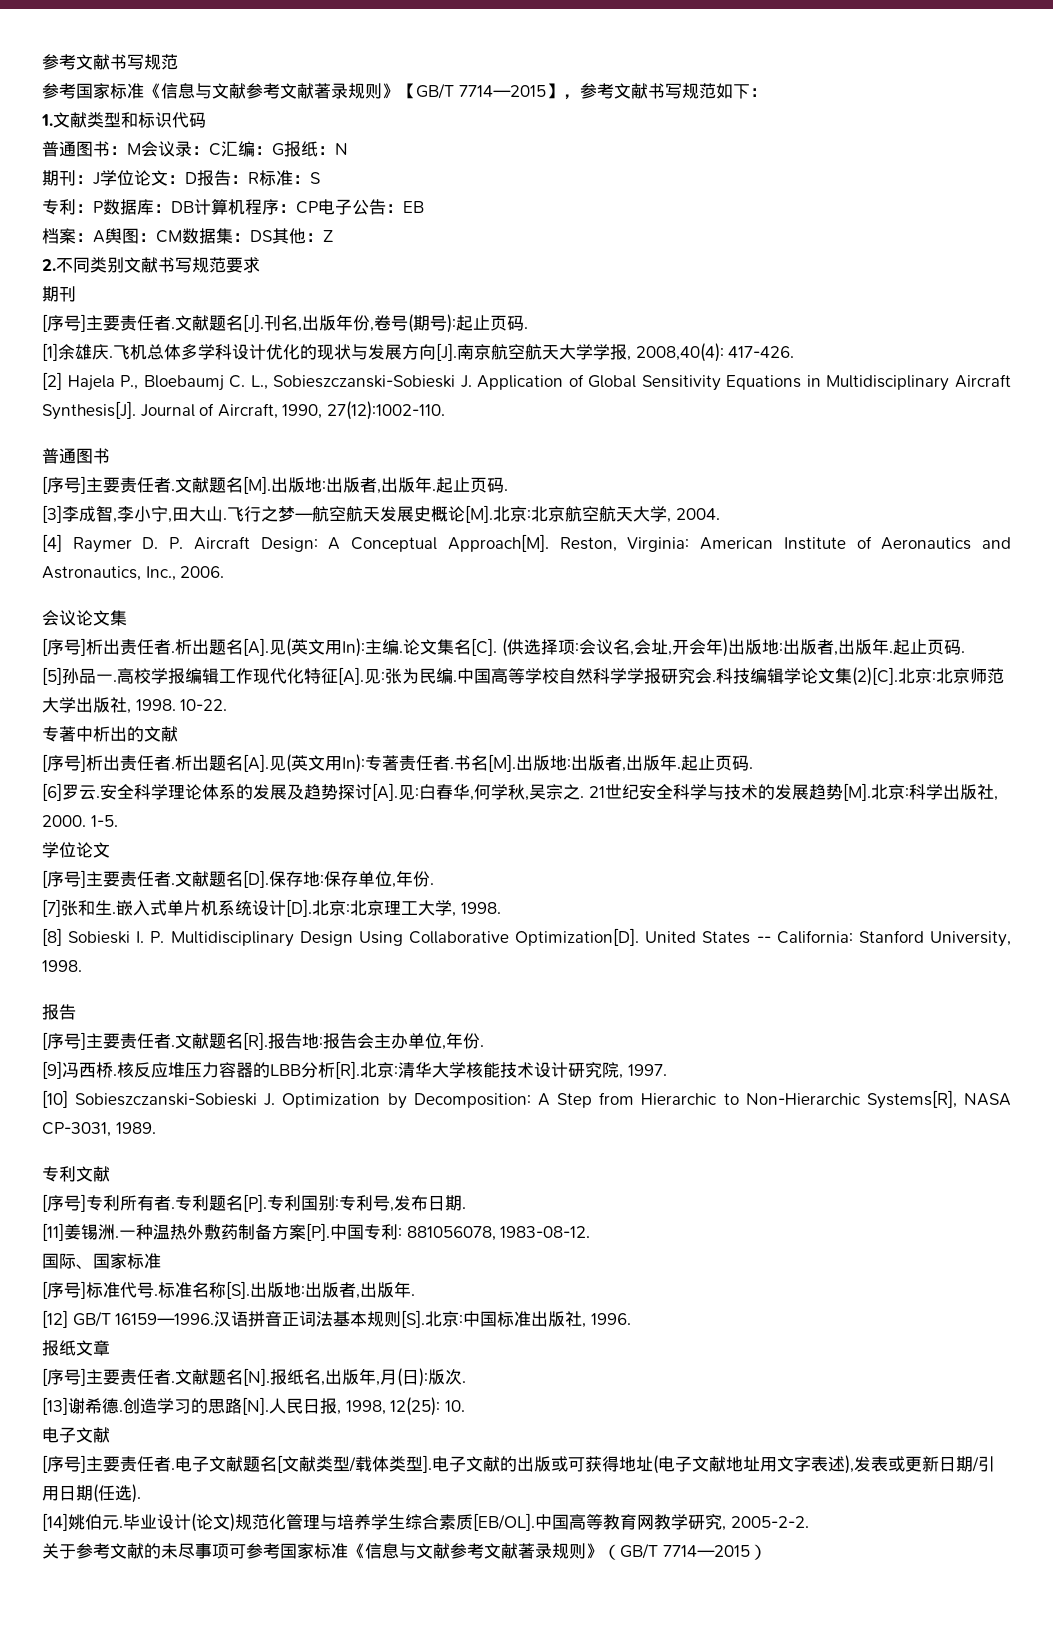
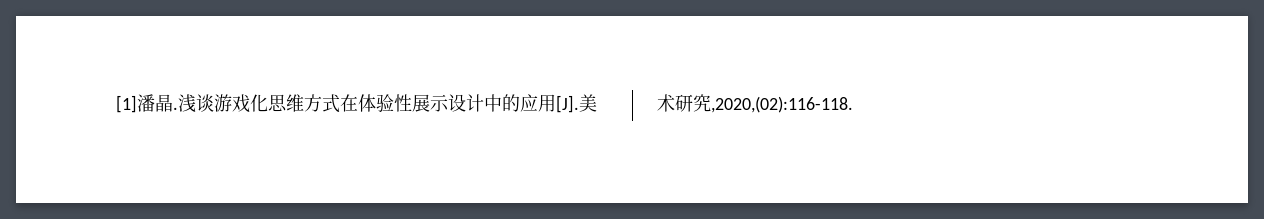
[42,54,178,70] [42,83,767,100] [41,112,206,128] [42,141,348,157] [42,170,320,186] [42,199,424,215] [42,228,333,244] [42,257,260,273] [42,286,76,302] [42,314,528,333] [42,343,795,362] [42,372,1011,391] [42,401,445,420] [42,448,110,464] [42,476,508,494] [42,505,720,523] [42,534,1012,553] [42,566,225,581] [42,610,127,626] [42,638,965,657] [42,667,1004,686] [42,697,228,714] [42,726,178,742] [42,754,753,773] [42,783,998,801] [42,815,118,827] [42,842,110,858] [42,870,434,888] [42,899,501,917] [42,928,1011,947] [42,960,82,972] [42,1004,76,1020] [42,1032,484,1050] [42,1061,667,1079] [42,1090,1012,1109] [42,1122,156,1137] [42,1166,110,1182] [42,1194,466,1212] [42,1223,591,1241] [42,1253,161,1269] [42,1281,415,1299] [42,1310,631,1328] [42,1340,110,1356] [42,1368,466,1387] [42,1397,465,1416] [42,1427,110,1443] [42,1455,995,1474] [42,1484,141,1503] [42,1513,809,1532] [42,1543,767,1560] 参考文献书写规范 // 参考国家标准《信息与文献参考文献著录规则》【GB/T 7714—2015】，参考文献书写规范如下： // 1.文献类型和标识代码 // 普通图书：M会议录：C汇编：G报纸：N // 期刊：J学位论文：D报告：R标准：S // 专利：P数据库：DB计算机程序：CP电子公告：EB // 档案：A舆图：CM数据集：DS其他：Z // 2.不同类别文献书写规范要求 // 期刊 // [序号]主要责任者.文献题名[J].刊名,出版年份,卷号(期号):起止页码. // [1]余雄庆.飞机总体多学科设计优化的现状与发展方向[J].南京航空航天大学学报, 2008,40(4): 417-426. // [2] Hajela P., Bloebaumj C. L., Sobieszczanski-Sobieski J. Application of Global Sensitivity Equations in Multidisciplinary Aircraft Synthesis[J]. Journal of Aircraft, 1990, 27(12):1002-110. // 普通图书 // [序号]主要责任者.文献题名[M].出版地:出版者,出版年.起止页码. // [3]李成智,李小宁,田大山.飞行之梦—航空航天发展史概论[M].北京:北京航空航天大学, 2004. // [4] Raymer D. P. Aircraft Design: A Conceptual Approach[M]. Reston, Virginia: American Institute of Aeronautics and Astronautics, Inc., 2006. // 会议论文集 // [序号]析出责任者.析出题名[A].见(英文用In):主编.论文集名[C]. (供选择项:会议名,会址,开会年)出版地:出版者,出版年.起止页码. // [5]孙品一.高校学报编辑工作现代化特征[A].见:张为民编.中国高等学校自然科学学报研究会.科技编辑学论文集(2)[C].北京:北京师范大学出版社, 1998. 10-22. // 专著中析出的文献 // [序号]析出责任者.析出题名[A].见(英文用In):专著责任者.书名[M].出版地:出版者,出版年.起止页码. // [6]罗云.安全科学理论体系的发展及趋势探讨[A].见:白春华,何学秋,吴宗之. 21世纪安全科学与技术的发展趋势[M].北京:科学出版社, 2000. 1-5. // 学位论文 // [序号]主要责任者.文献题名[D].保存地:保存单位,年份. // [7]张和生.嵌入式单片机系统设计[D].北京:北京理工大学, 1998. // [8] Sobieski I. P. Multidisciplinary Design Using Collaborative Optimization[D]. United States -- California: Stanford University, 1998. // 报告 // [序号]主要责任者.文献题名[R].报告地:报告会主办单位,年份. // [9]冯西桥.核反应堆压力容器的LBB分析[R].北京:清华大学核能技术设计研究院, 1997. // [10] Sobieszczanski-Sobieski J. Optimization by Decomposition: A Step from Hierarchic to Non-Hierarchic Systems[R], NASA CP-3031, 1989. // 专利文献 // [序号]专利所有者.专利题名[P].专利国别:专利号,发布日期. // [11]姜锡洲.一种温热外敷药制备方案[P].中国专利: 881056078, 1983-08-12. // 国际、国家标准 // [序号]标准代号.标准名称[S].出版地:出版者,出版年. // [12] GB/T 16159—1996.汉语拼音正词法基本规则[S].北京:中国标准出版社, 1996. // 报纸文章 // [序号]主要责任者.文献题名[N].报纸名,出版年,月(日):版次. // [13]谢希德.创造学习的思路[N].人民日报, 1998, 12(25): 10. // 电子文献 // [序号]主要责任者.电子文献题名[文献类型/载体类型].电子文献的出版或可获得地址(电子文献地址用文字表述),发表或更新日期/引用日期(任选). // [14]姚伯元.毕业设计(论文)规范化管理与培养学生综合素质[EB/OL].中国高等教育网教学研究, 2005-2-2. // 关于参考文献的未尽事项可参考国家标准《信息与文献参考文献著录规则》（GB/T 7714—2015） -> [115,94,853,113] [1]潘晶.浅谈游戏化思维方式在体验性展示设计中的应用[J].美术研究,2020,(02):116-118.

